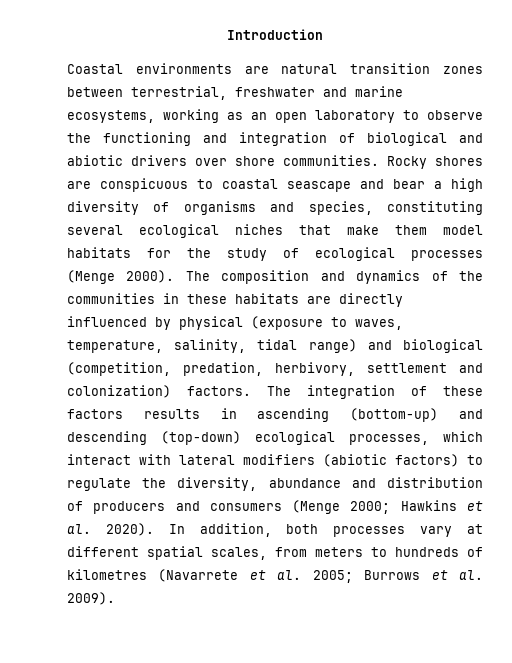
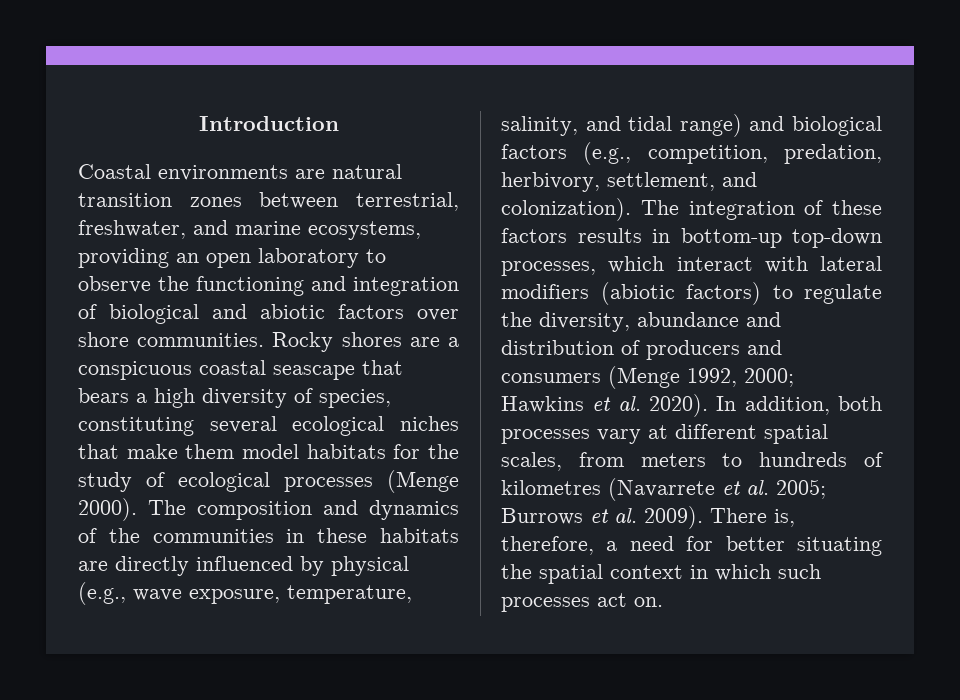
[235,87,315,97] freshwater -> [78,220,186,239] freshwater,
[163,109,243,123] working as -> [78,248,169,268] providing
[131,155,187,166] drivers -> [338,304,404,319] factors
[100,178,425,192] conspicuous to coastal seascape and bear -> [447,337,459,347] [78,360,403,380] [78,388,129,403] a conspicuous coastal seascape that bears
[183,201,295,215] organisms and -> (313, 395) none
[251,316,403,330] (exposure to waves, -> [78,582,280,605] (e.g., wave exposure,
(247, 346) none -> [585,116,621,131] and
[67,362,483,376] [67,385,251,398] (competition, predation, herbivory, settlement and colonization) factors. -> [501,142,882,165] [501,172,757,192] [501,198,631,221] factors (e.g., competition, predation, herbivory, settlement, and colonization).
[257,408,484,422] [67,431,335,445] ascending (bottom-up) and descending (top-down) ecological -> [680,228,882,248] bottom-up top-down
(341, 507) none -> [687,368,737,387] 1992,
(115, 598) none -> [710,508,795,527] [501,536,882,556] [501,564,821,584] [501,593,663,612] There is, therefore, a need for better situating the spatial context in which such processes act on.

